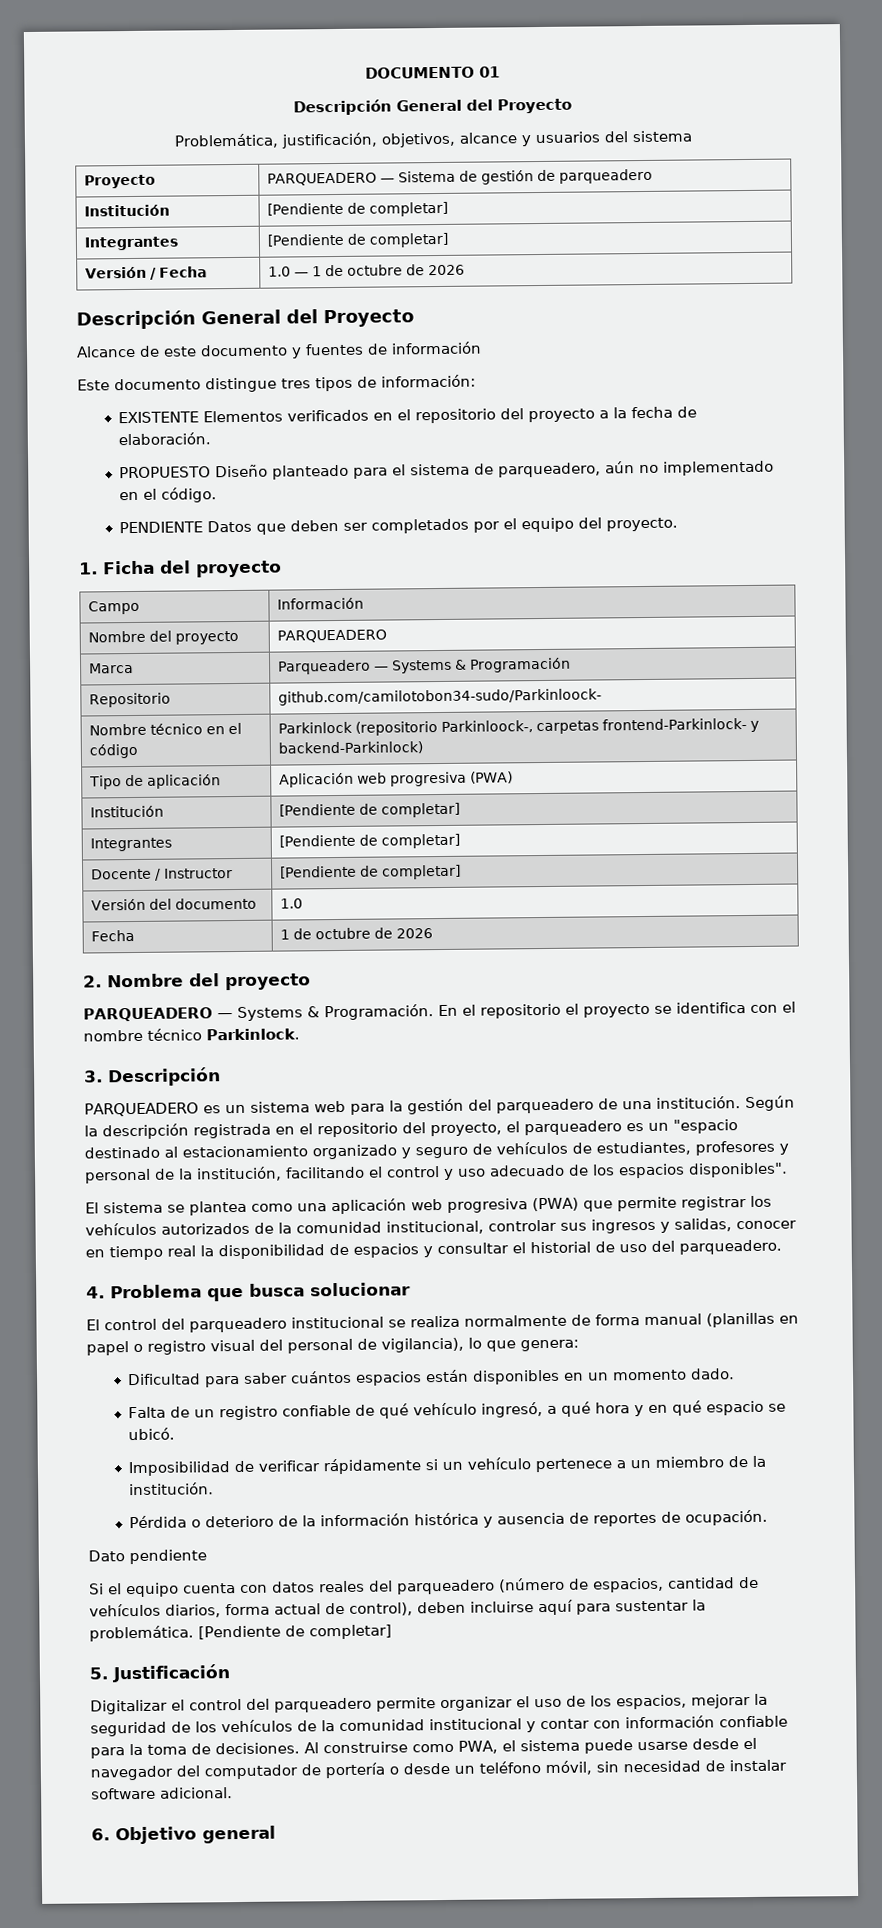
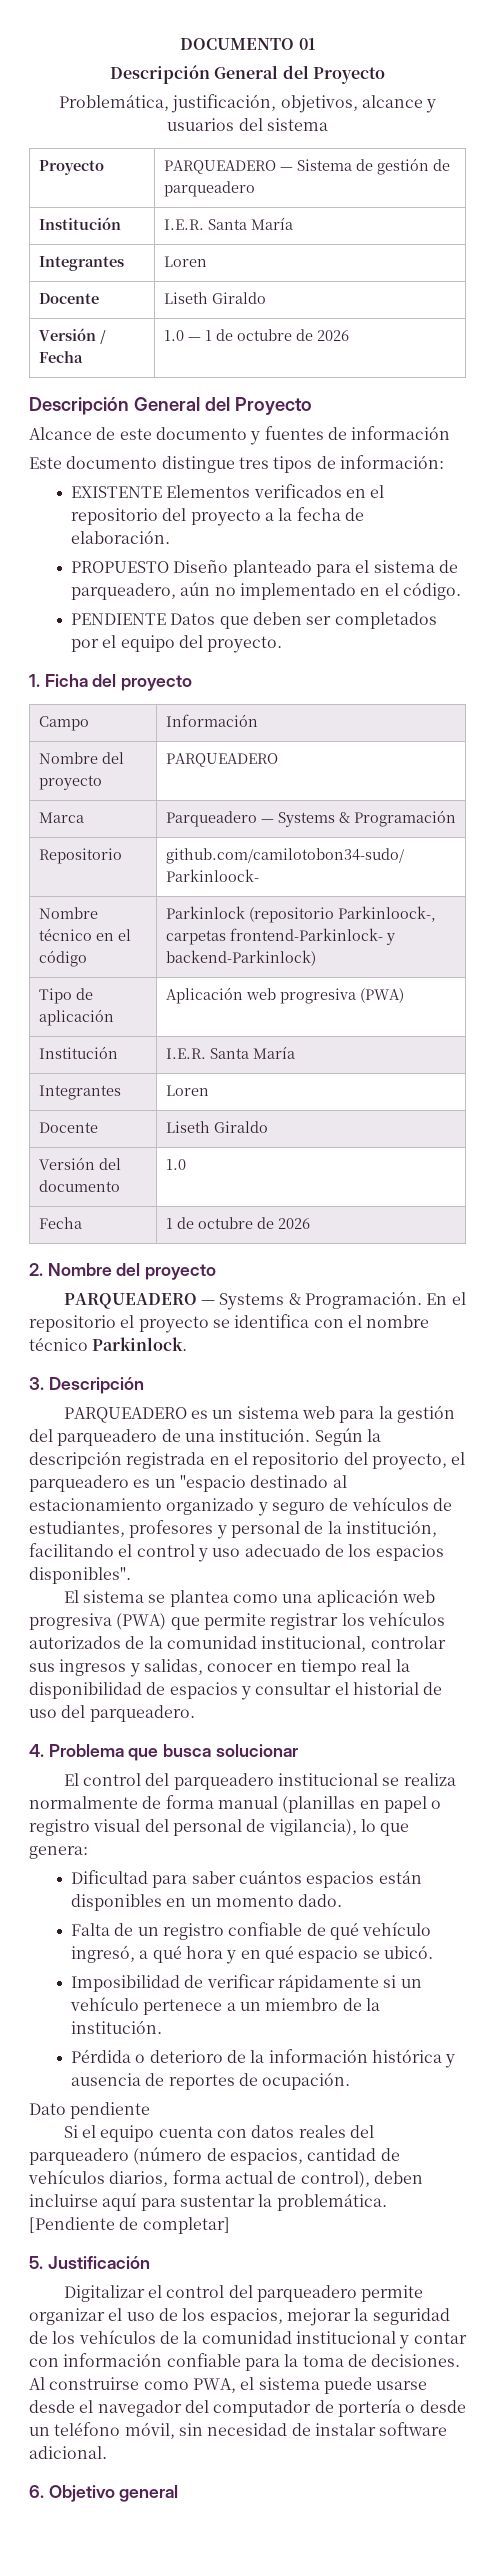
[266,201,448,217] [83,236,179,251] [266,232,448,248] [Pendiente de completar] // Integrantes | [Pendiente de completar] -> [163,217,293,230] [38,256,124,271] [163,256,207,267] [38,293,99,304] [163,292,266,304] I.E.R. Santa María // Integrantes | Loren // Docente | Liseth Giraldo
[278,802,460,818] [89,837,172,852] [278,833,460,849] [90,868,233,881] [279,864,461,880] [Pendiente de completar] // Integrantes | [Pendiente de completar] // Docente / Instructor | [Pendiente de completar] -> [165,1046,295,1059] [38,1085,121,1100] [165,1085,209,1096] [38,1122,98,1133] [165,1121,268,1133] I.E.R. Santa María // Integrantes | Loren // Docente | Liseth Giraldo

